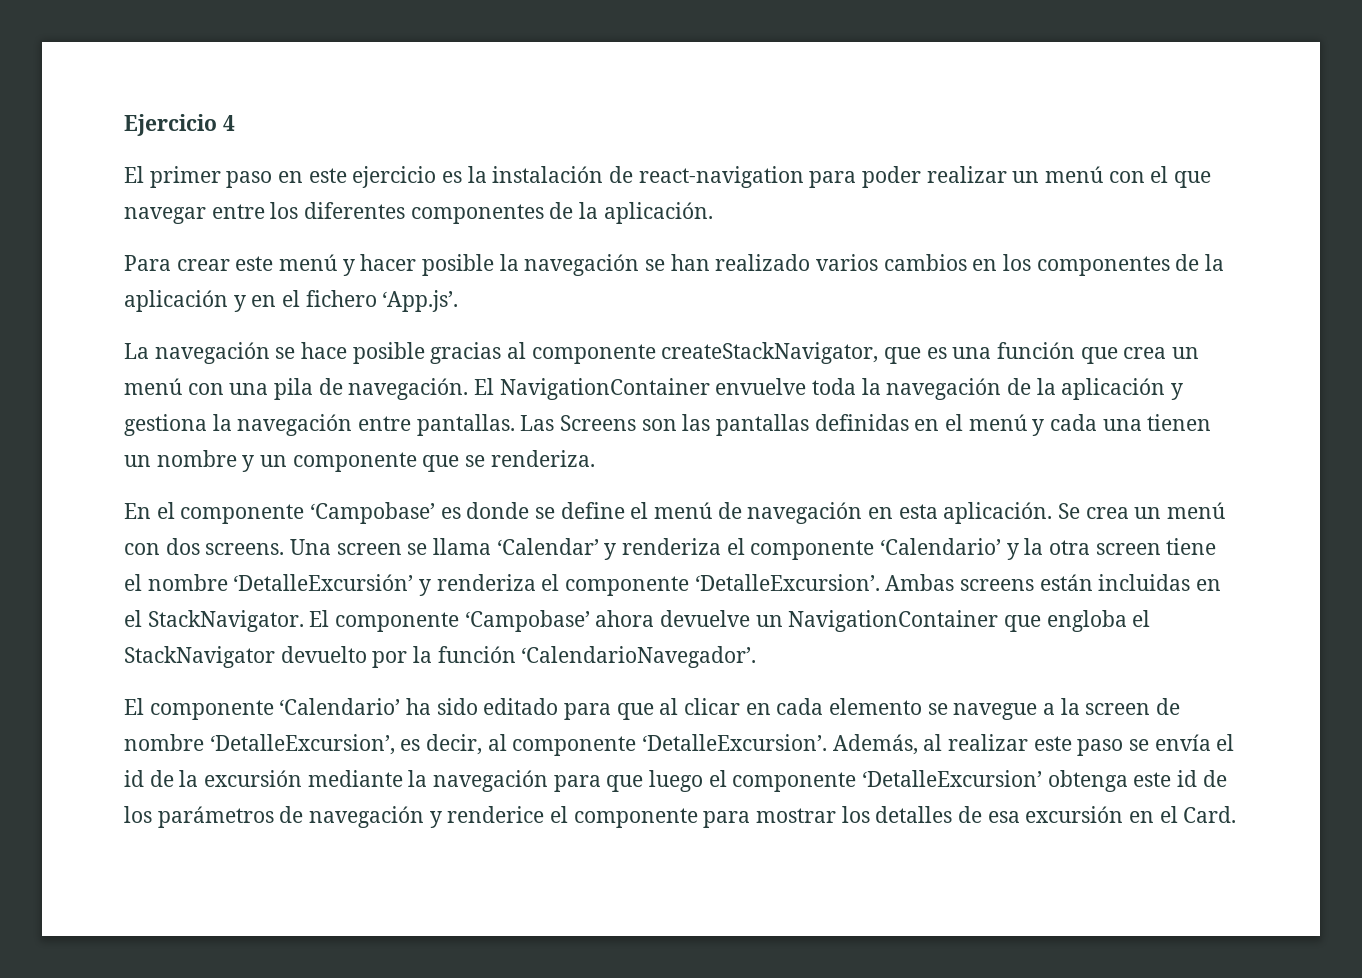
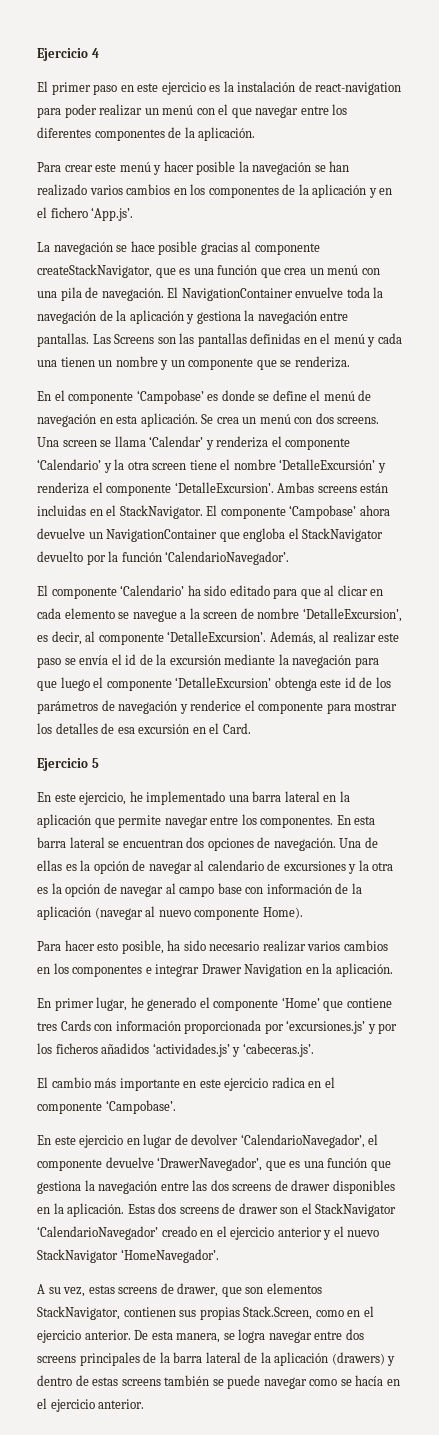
(1237, 814) none -> [37,758,99,771] [37,791,350,805] [37,814,376,828] [37,837,378,851] [37,860,394,874] [37,883,362,897] [37,906,303,920] [37,940,388,954] [37,963,393,977] [37,997,392,1011] [37,1020,398,1034] [37,1043,314,1057] [37,1077,335,1091] [37,1100,176,1114] [37,1134,379,1148] [37,1157,391,1171] [37,1180,395,1194] [37,1203,397,1217] [37,1226,380,1240] [37,1249,219,1263] [37,1283,322,1297] [37,1306,374,1320] [37,1329,364,1343] [37,1352,396,1366] [37,1375,400,1389] [37,1398,145,1412] // Ejercicio 5 // En este ejercicio, he implementado una barra lateral en la aplicación que permite navegar entre los componentes. En esta barra lateral se encuentran dos opciones de navegación. Una de ellas es la opción de navegar al calendario de excursiones y la otra es la opción de navegar al campo base con información de la aplicación (navegar al nuevo componente Home). // Para hacer esto posible, ha sido necesario realizar varios cambios en los componentes e integrar Drawer Navigation en la aplicación. // En primer lugar, he generado el componente ‘Home’ que contiene tres Cards con información proporcionada por ‘excursiones.js’ y por los ficheros añadidos ‘actividades.js’ y ‘cabeceras.js’. // El cambio más importante en este ejercicio radica en el componente ‘Campobase’. // En este ejercicio en lugar de devolver ‘CalendarioNavegador’, el componente devuelve ‘DrawerNavegador’, que es una función que gestiona la navegación entre las dos screens de drawer disponibles en la aplicación. Estas dos screens de drawer son el StackNavigator ‘CalendarioNavegador’ creado en el ejercicio anterior y el nuevo StackNavigator ‘HomeNavegador’. // A su vez, estas screens de drawer, que son elementos StackNavigator, contienen sus propias Stack.Screen, como en el ejercicio anterior. De esta manera, se logra navegar entre dos screens principales de la barra lateral de la aplicación (drawers) y dentro de estas screens también se puede navegar como se hacía en el ejercicio anterior.

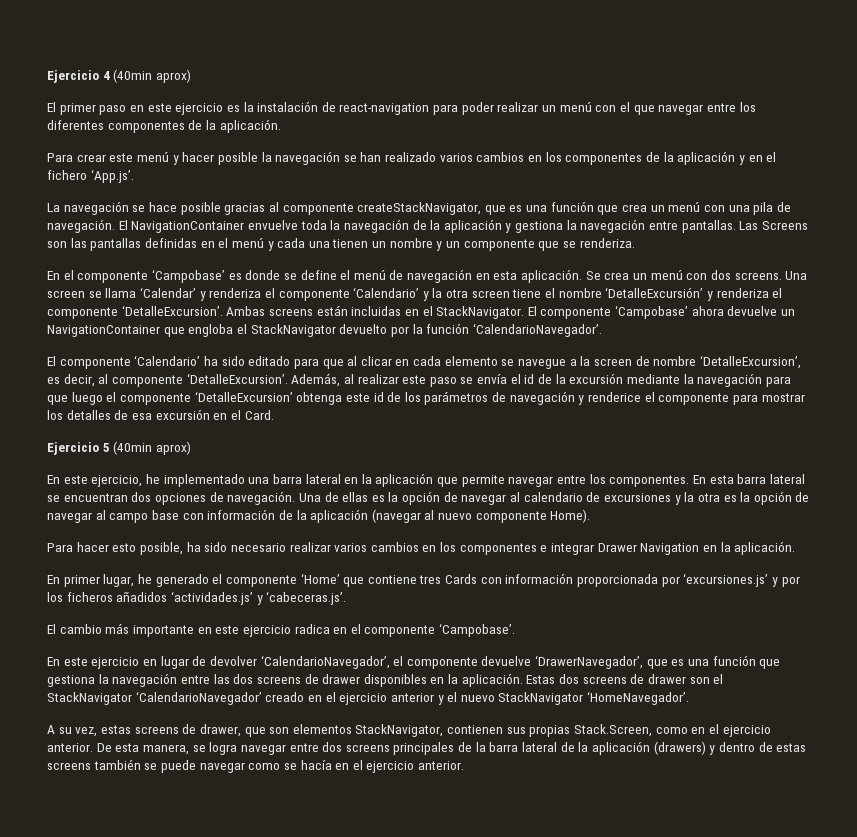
(99, 53) none -> [113,69,191,83] (40min aprox)
(99, 763) none -> [113,441,191,455] (40min aprox)

